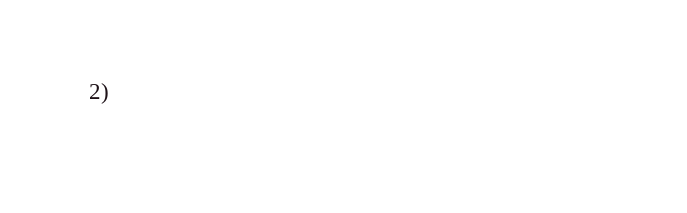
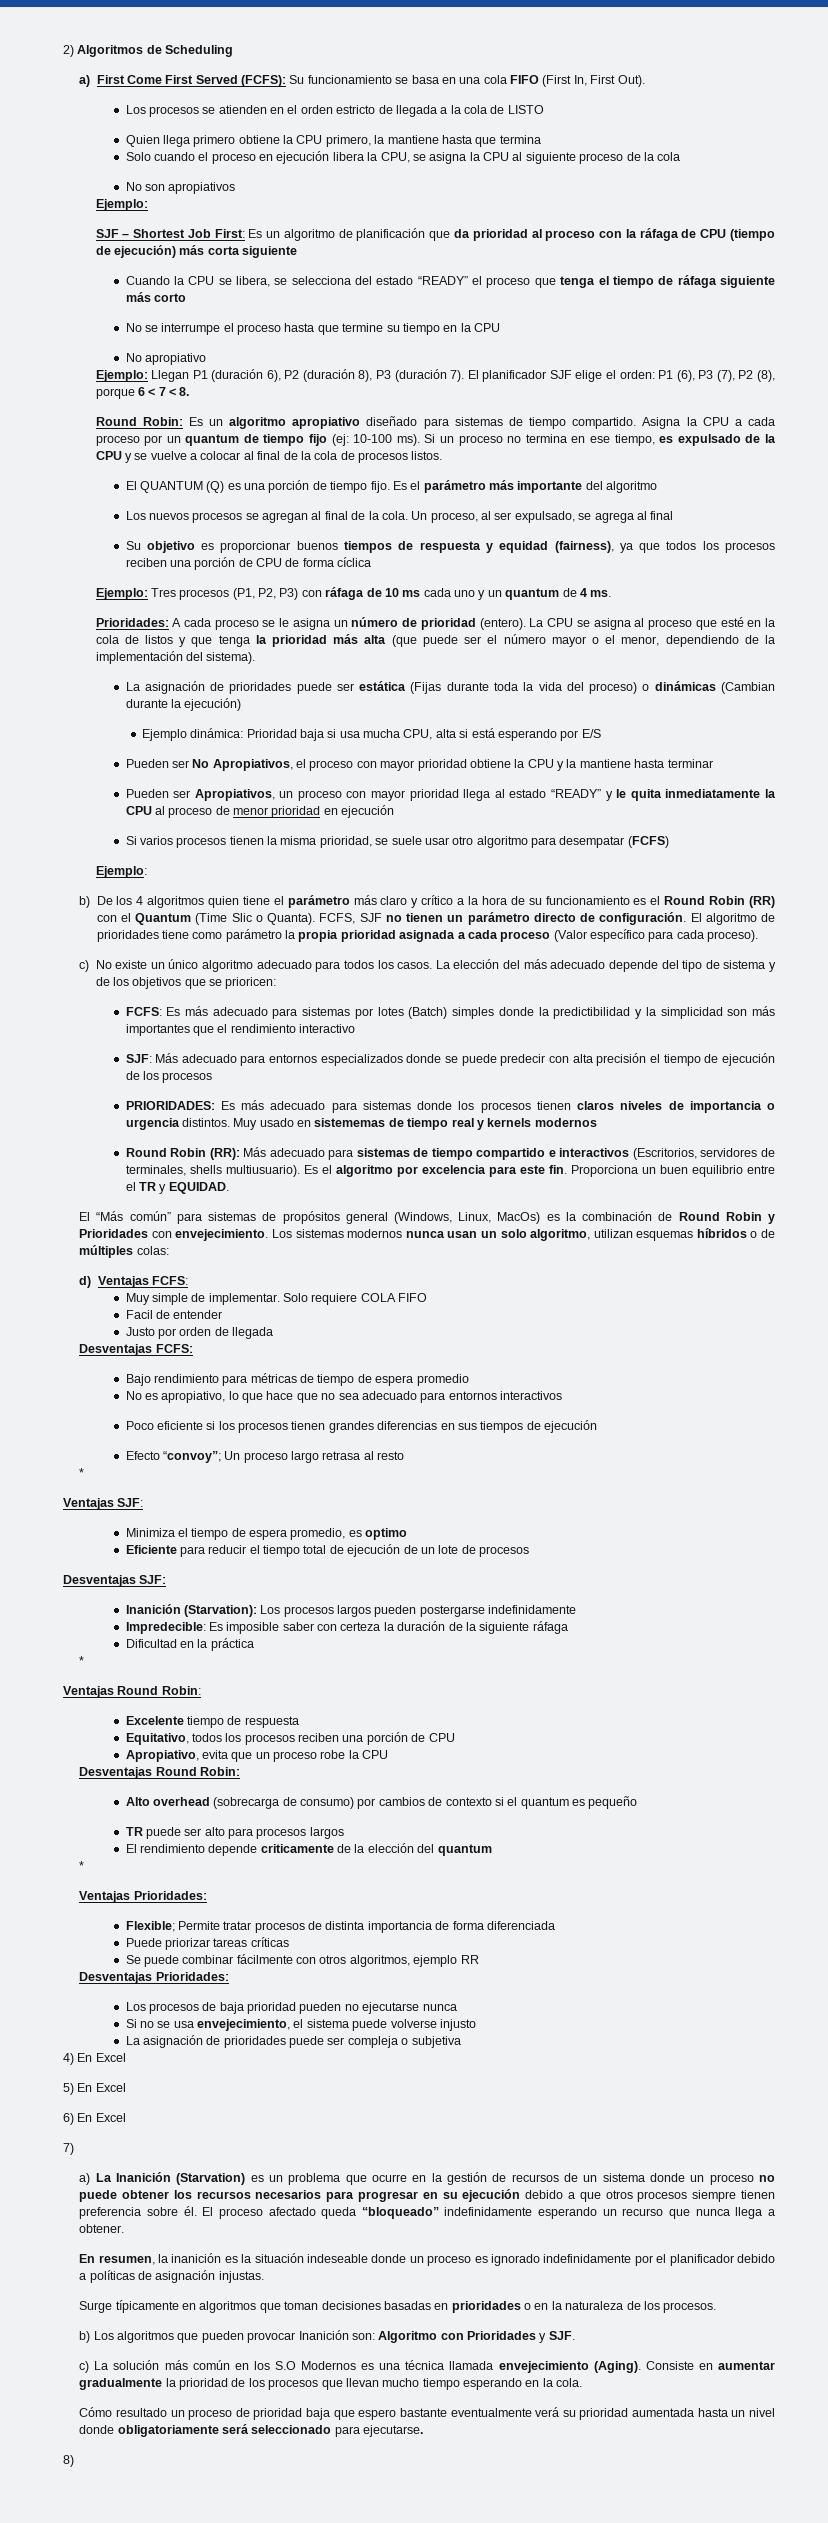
(109, 93) none -> [77,45,234,57] [79,75,645,87] [125,105,544,117] [125,135,541,147] [125,151,681,164] [125,182,236,194] [95,199,148,211] [95,228,775,241] [95,245,298,258] [125,275,775,288] [125,292,186,302] [125,323,501,335] [125,353,206,365] [95,369,776,382] [95,387,190,399] [95,416,775,429] [95,434,776,446] [95,451,443,463] [125,480,658,493] [125,511,674,523] [125,541,775,553] [125,557,372,570] [95,587,612,600] [95,617,776,630] [95,634,776,647] [95,651,256,664] [125,681,775,694] [125,698,242,711] [141,728,601,741] [125,759,713,771] [125,789,776,801] [125,805,395,818] [125,836,669,848] [95,866,147,878] [79,895,775,908] [96,912,775,925] [96,929,759,942] [79,959,776,972] [95,977,277,989] [125,1006,775,1019] [125,1024,356,1036] [125,1053,775,1066] [125,1071,213,1083] [125,1100,776,1113] [125,1118,597,1130] [125,1147,775,1160] [125,1165,775,1177] [125,1182,229,1194] [79,1211,776,1224] [79,1228,776,1241] [79,1245,169,1258] [79,1276,188,1288] [125,1293,428,1305] [125,1310,223,1319] [125,1327,274,1339] [79,1344,193,1356] [125,1373,469,1386] [125,1391,563,1403] [125,1420,598,1433] [125,1451,405,1463] [79,1468,85,1477] [63,1498,144,1510] [125,1528,408,1540] [125,1544,530,1557] [63,1575,167,1587] [125,1604,577,1617] [125,1621,568,1634] [125,1638,254,1651] [79,1656,85,1665] [63,1686,201,1698] [125,1716,299,1728] [125,1732,455,1745] [125,1750,389,1762] [79,1767,241,1779] [125,1796,638,1809] [125,1827,344,1839] [125,1843,492,1856] [79,1861,85,1870] [79,1891,207,1903] [125,1921,555,1933] [125,1937,289,1950] [125,1954,479,1967] [79,1972,229,1984] [125,2002,457,2014] [125,2019,476,2031] [125,2035,461,2048] [63,2053,126,2065] [63,2083,126,2095] [63,2113,126,2125] [63,2143,74,2155] [79,2172,775,2185] [79,2189,775,2202] [79,2206,775,2219] [79,2224,125,2233] [79,2253,775,2266] [79,2270,264,2283] [79,2300,717,2313] [79,2330,575,2343] [79,2360,776,2373] [79,2378,583,2390] [79,2407,775,2420] [79,2424,424,2437] [63,2455,74,2467] Algoritmos de Scheduling // a) First Come First Served (FCFS): Su funcionamiento se basa en una cola FIFO (First In, First Out). // Los procesos se atienden en el orden estricto de llegada a la cola de LISTO // Quien llega primero obtiene la CPU primero, la mantiene hasta que termina // Solo cuando el proceso en ejecución libera la CPU, se asigna la CPU al siguiente proceso de la cola // No son apropiativos // Ejemplo: // SJF – Shortest Job First: Es un algoritmo de planificación que da prioridad al proceso con la ráfaga de CPU (tiempo de ejecución) más corta siguiente // Cuando la CPU se libera, se selecciona del estado “READY” el proceso que tenga el tiempo de ráfaga siguiente más corto // No se interrumpe el proceso hasta que termine su tiempo en la CPU // No apropiativo // Ejemplo: Llegan P1 (duración 6), P2 (duración 8), P3 (duración 7). El planificador SJF elige el orden: P1 (6), P3 (7), P2 (8), porque 6 < 7 < 8. // Round Robin: Es un algoritmo apropiativo diseñado para sistemas de tiempo compartido. Asigna la CPU a cada proceso por un quantum de tiempo fijo (ej: 10-100 ms). Si un proceso no termina en ese tiempo, es expulsado de la CPU y se vuelve a colocar al final de la cola de procesos listos. // El QUANTUM (Q) es una porción de tiempo fijo. Es el parámetro más importante del algoritmo // Los nuevos procesos se agregan al final de la cola. Un proceso, al ser expulsado, se agrega al final // Su objetivo es proporcionar buenos tiempos de respuesta y equidad (fairness), ya que todos los procesos reciben una porción de CPU de forma cíclica // Ejemplo: Tres procesos (P1, P2, P3) con ráfaga de 10 ms cada uno y un quantum de 4 ms. // Prioridades: A cada proceso se le asigna un número de prioridad (entero). La CPU se asigna al proceso que esté en la cola de listos y que tenga la prioridad más alta (que puede ser el número mayor o el menor, dependiendo de la implementación del sistema). // La asignación de prioridades puede ser estática (Fijas durante toda la vida del proceso) o dinámicas (Cambian durante la ejecución) // Ejemplo dinámica: Prioridad baja si usa mucha CPU, alta si está esperando por E/S // Pueden ser No Apropiativos, el proceso con mayor prioridad obtiene la CPU y la mantiene hasta terminar // Pueden ser Apropiativos, un proceso con mayor prioridad llega al estado “READY” y le quita inmediatamente la CPU al proceso de menor prioridad en ejecución // Si varios procesos tienen la misma prioridad, se suele usar otro algoritmo para desempatar (FCFS) // Ejemplo: // b) De los 4 algoritmos quien tiene el parámetro más claro y crítico a la hora de su funcionamiento es el Round Robin (RR) con el Quantum (Time Slic o Quanta). FCFS, SJF no tienen un parámetro directo de configuración. El algoritmo de prioridades tiene como parámetro la propia prioridad asignada a cada proceso (Valor específico para cada proceso). // c) No existe un único algoritmo adecuado para todos los casos. La elección del más adecuado depende del tipo de sistema y de los objetivos que se prioricen: // FCFS: Es más adecuado para sistemas por lotes (Batch) simples donde la predictibilidad y la simplicidad son más importantes que el rendimiento interactivo // SJF: Más adecuado para entornos especializados donde se puede predecir con alta precisión el tiempo de ejecución de los procesos // PRIORIDADES: Es más adecuado para sistemas donde los procesos tienen claros niveles de importancia o urgencia distintos. Muy usado en sistememas de tiempo real y kernels modernos // Round Robin (RR): Más adecuado para sistemas de tiempo compartido e interactivos (Escritorios, servidores de terminales, shells multiusuario). Es el algoritmo por excelencia para este fin. Proporciona un buen equilibrio entre el TR y EQUIDAD. // El “Más común” para sistemas de propósitos general (Windows, Linux, MacOs) es la combinación de Round Robin y Prioridades con envejecimiento. Los sistemas modernos nunca usan un solo algoritmo, utilizan esquemas híbridos o de múltiples colas: // d) Ventajas FCFS: // Muy simple de implementar. Solo requiere COLA FIFO // Facil de entender // Justo por orden de llegada // Desventajas FCFS: // Bajo rendimiento para métricas de tiempo de espera promedio // No es apropiativo, lo que hace que no sea adecuado para entornos interactivos // Poco eficiente si los procesos tienen grandes diferencias en sus tiempos de ejecución // Efecto “convoy”; Un proceso largo retrasa al resto // * // Ventajas SJF: // Minimiza el tiempo de espera promedio, es optimo // Eficiente para reducir el tiempo total de ejecución de un lote de procesos // Desventajas SJF: // Inanición (Starvation): Los procesos largos pueden postergarse indefinidamente // Impredecible: Es imposible saber con certeza la duración de la siguiente ráfaga // Dificultad en la práctica // * // Ventajas Round Robin: // Excelente tiempo de respuesta // Equitativo, todos los procesos reciben una porción de CPU // Apropiativo, evita que un proceso robe la CPU // Desventajas Round Robin: // Alto overhead (sobrecarga de consumo) por cambios de contexto si el quantum es pequeño // TR puede ser alto para procesos largos // El rendimiento depende criticamente de la elección del quantum // * // Ventajas Prioridades: // Flexible; Permite tratar procesos de distinta importancia de forma diferenciada // Puede priorizar tareas críticas // Se puede combinar fácilmente con otros algoritmos, ejemplo RR // Desventajas Prioridades: // Los procesos de baja prioridad pueden no ejecutarse nunca // Si no se usa envejecimiento, el sistema puede volverse injusto // La asignación de prioridades puede ser compleja o subjetiva // 4) En Excel // 5) En Excel // 6) En Excel // 7) // a) La Inanición (Starvation) es un problema que ocurre en la gestión de recursos de un sistema donde un proceso no puede obtener los recursos necesarios para progresar en su ejecución debido a que otros procesos siempre tienen preferencia sobre él. El proceso afectado queda “bloqueado” indefinidamente esperando un recurso que nunca llega a obtener. // En resumen, la inanición es la situación indeseable donde un proceso es ignorado indefinidamente por el planificador debido a políticas de asignación injustas. // Surge típicamente en algoritmos que toman decisiones basadas en prioridades o en la naturaleza de los procesos. // b) Los algoritmos que pueden provocar Inanición son: Algoritmo con Prioridades y SJF. // c) La solución más común en los S.O Modernos es una técnica llamada envejecimiento (Aging). Consiste en aumentar gradualmente la prioridad de los procesos que llevan mucho tiempo esperando en la cola. // Cómo resultado un proceso de prioridad baja que espero bastante eventualmente verá su prioridad aumentada hasta un nivel donde obligatoriamente será seleccionado para ejecutarse. // 8)

